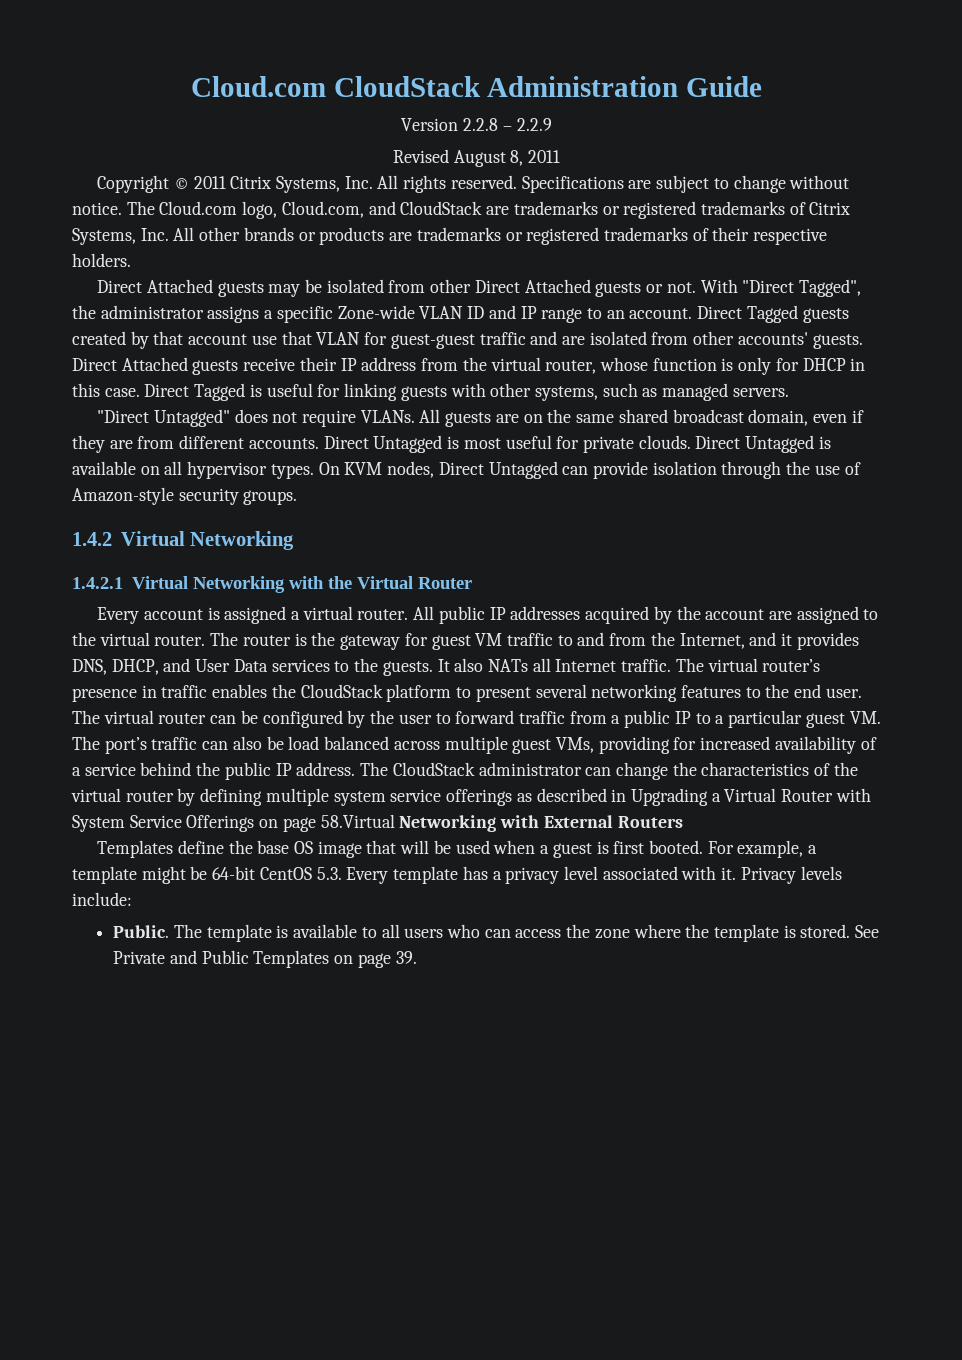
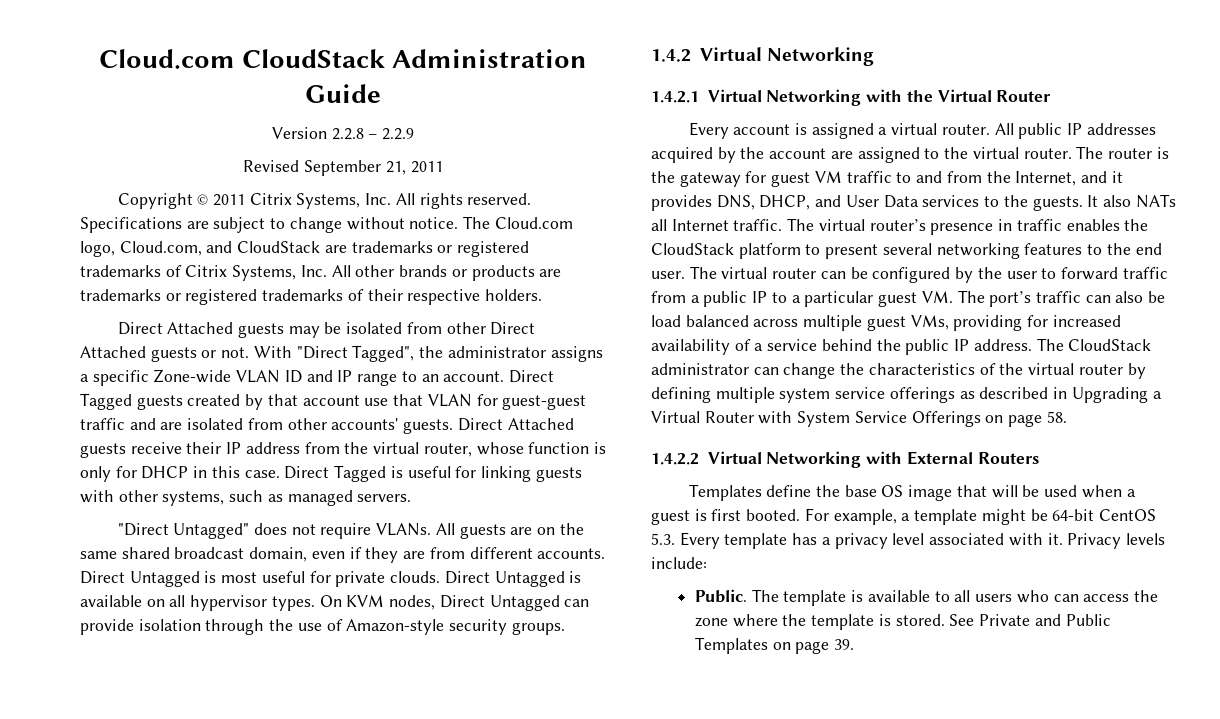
[453,150,524,167] August 8, -> [304,160,406,176] September 21,
[320,814,395,828] 58.Virtual -> [1046,411,1067,423] [651,451,762,465] 58. // 1.4.2.2 Virtual

